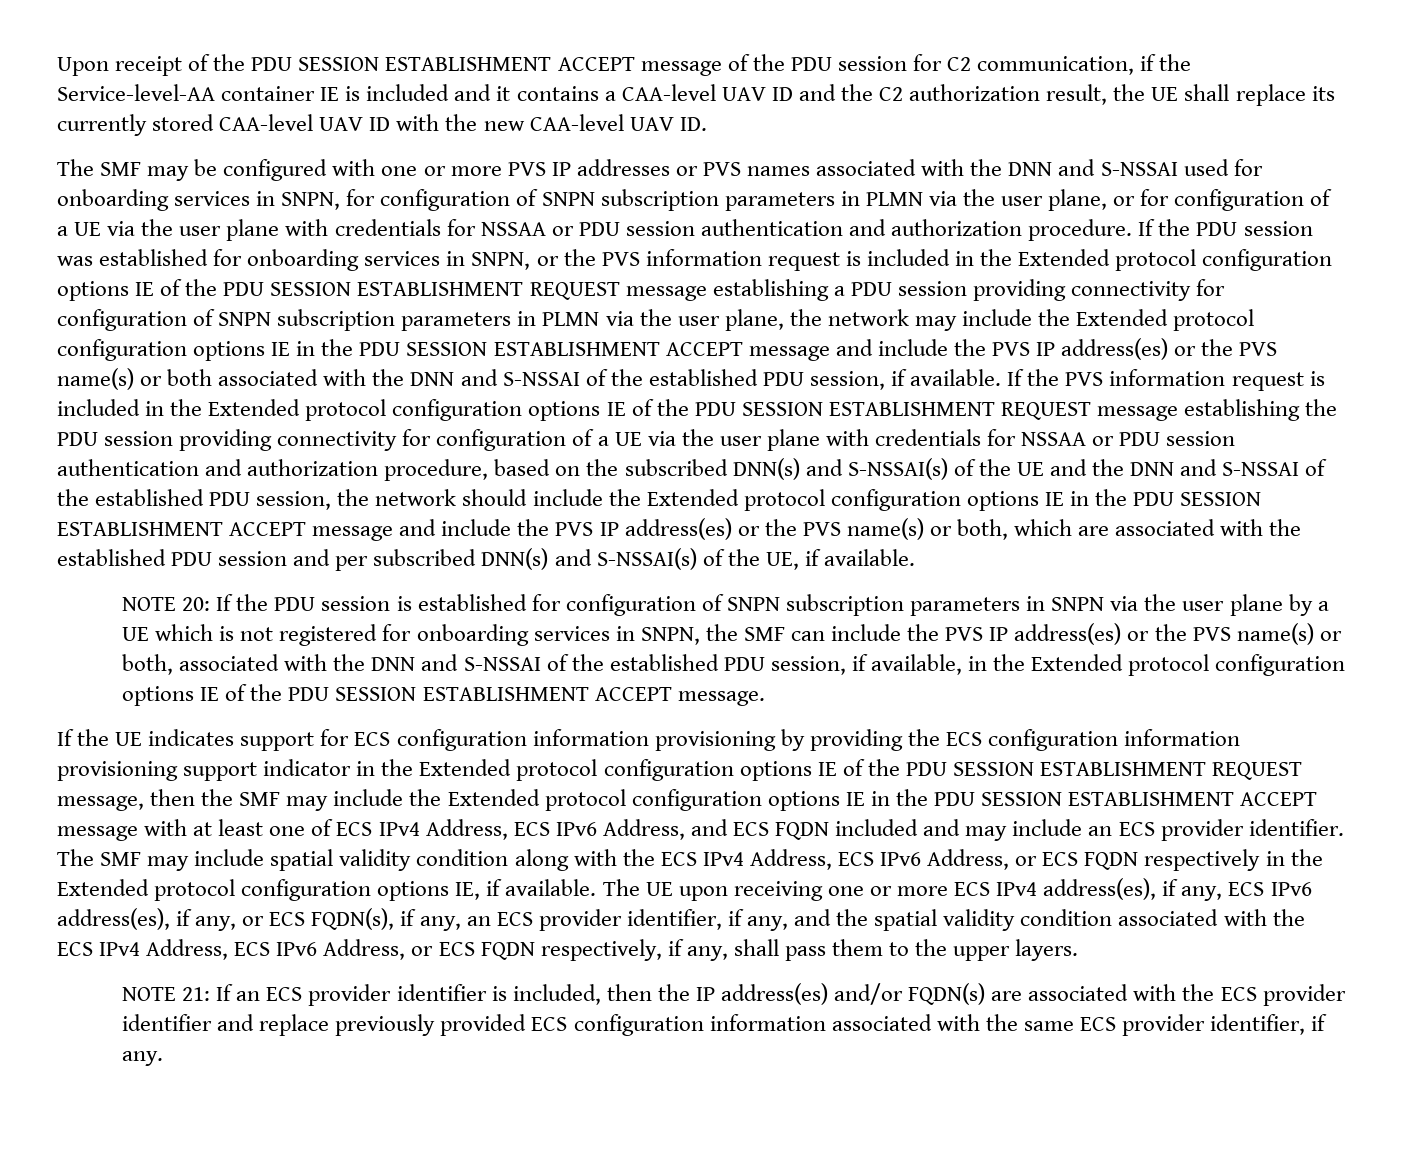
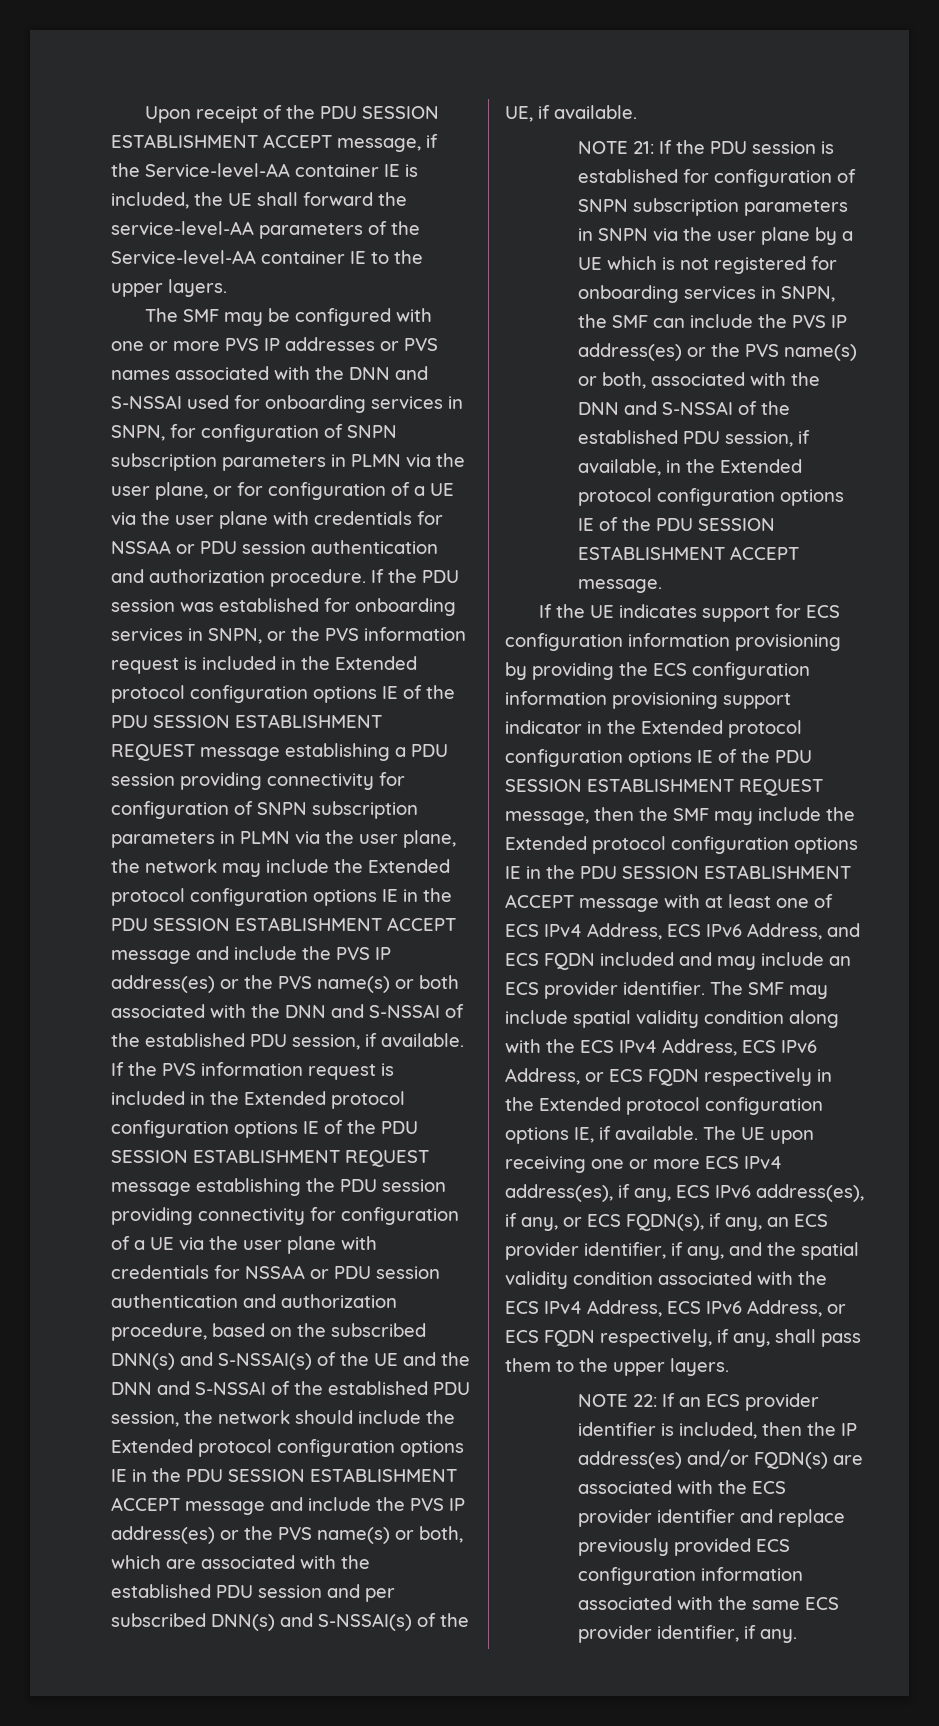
[640,54,1135,76] message of the PDU session for C2 communication, -> [337,138,421,152] message,
[366,84,1335,106] [57,114,707,136] included and it contains a CAA-level UAV ID and the C2 authorization result, the UE shall replace its currently stored CAA-level UAV ID with the new CAA-level UAV ID. -> [111,192,407,209] [111,221,420,239] [111,250,423,264] [111,279,227,297] included, the UE shall forward the service-level-AA parameters of the Service-level-AA container IE to the upper layers.
[182,597,211,611] 20: -> [633,141,655,154] 21:
[182,987,211,1001] 21: -> [633,1394,658,1407] 22:

